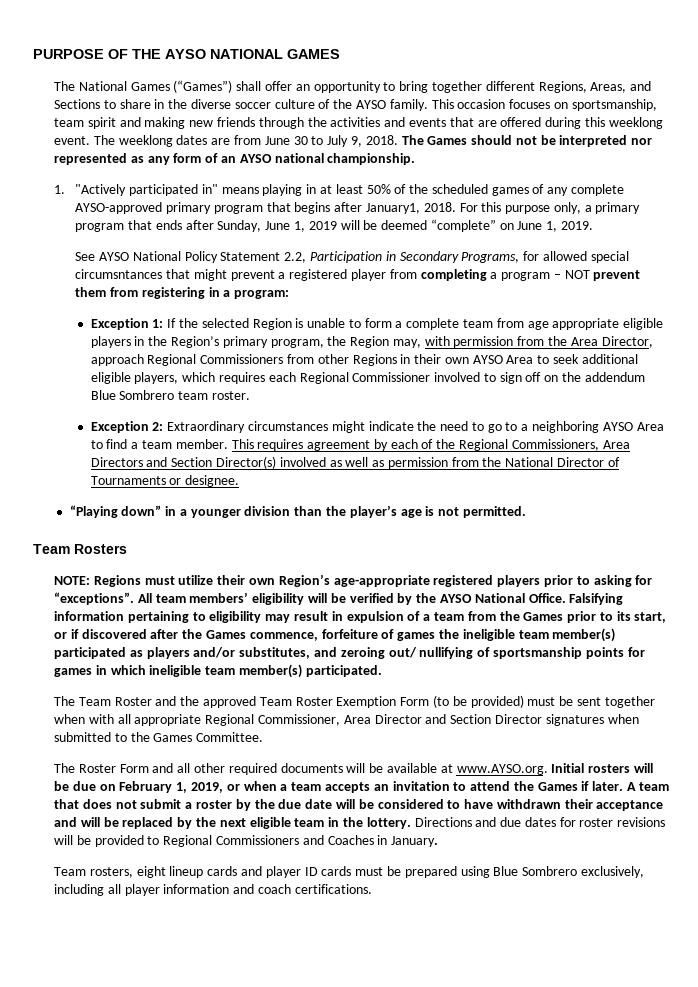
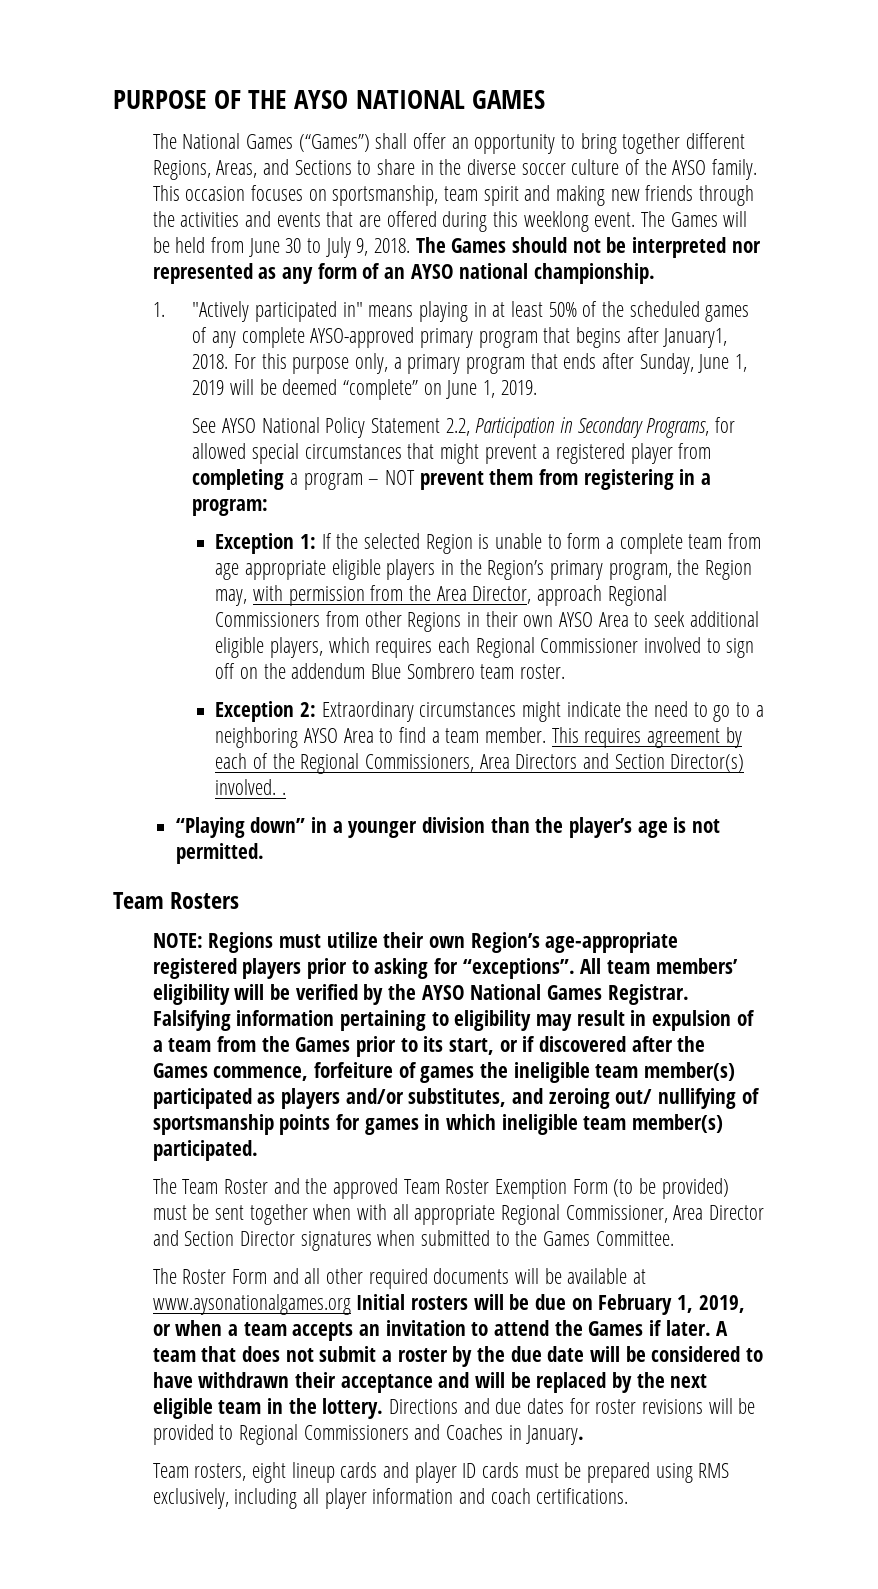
[118,135,231,147] weeklong dates are -> [670,211,748,227] [152,237,206,253] Games will be held
[75,269,163,279] circumsntances -> [304,444,402,459] circumstances
[279,457,620,469] [90,475,240,487] involved as well as permission from the National Director of Tournaments or designee. -> [215,779,287,795] involved. .
[528,593,566,603] Office. -> [547,984,689,1005] Games Registrar.
[456,764,548,775] www.AYSO.org. -> [152,1294,351,1315] www.aysonationalgames.org
[493,866,578,876] Blue Sombrero -> [698,1463,730,1478] RMS

